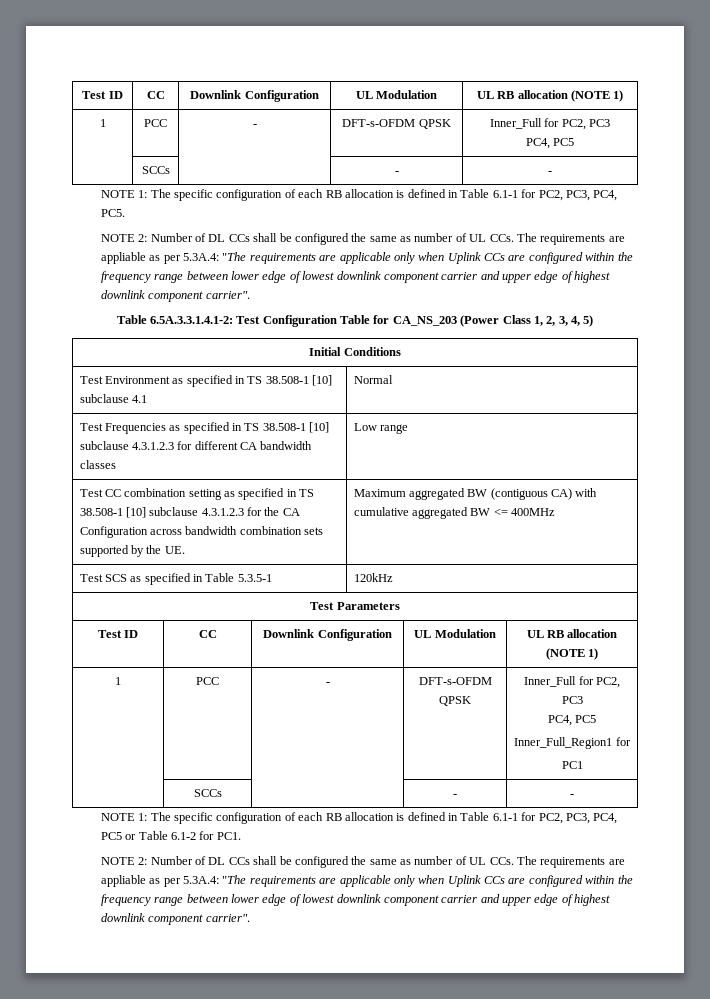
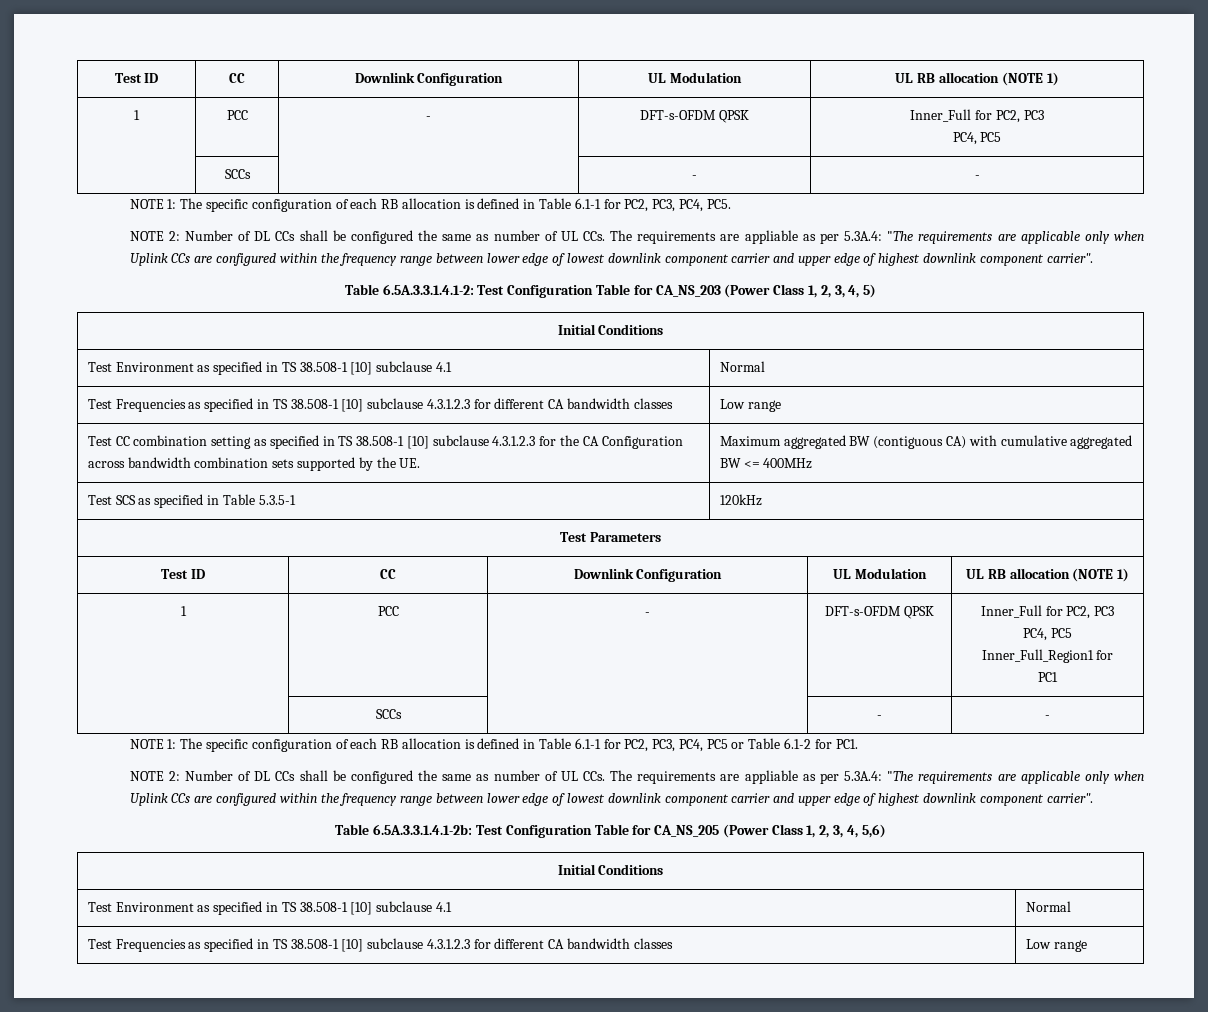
(250, 918) none -> [335,824,886,838] [557,864,664,875] [87,901,452,915] [1025,901,1071,912] [87,938,673,952] [1025,939,1087,952] // Table 6.5A.3.3.1.4.1-2b: Test Configuration Table for CA_NS_205 (Power Class 1, 2, 3, 4, 5,6) // Initial Conditions // Test Environment as specified in TS 38.508-1 [10] subclause 4.1 | Normal // Test Frequencies as specified in TS 38.508-1 [10] subclause 4.3.1.2.3 for different CA bandwidth classes | Low range

